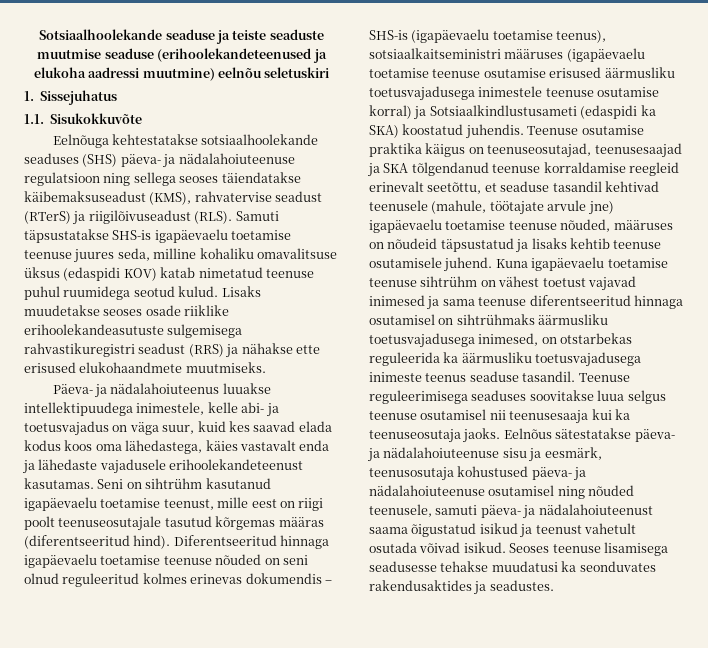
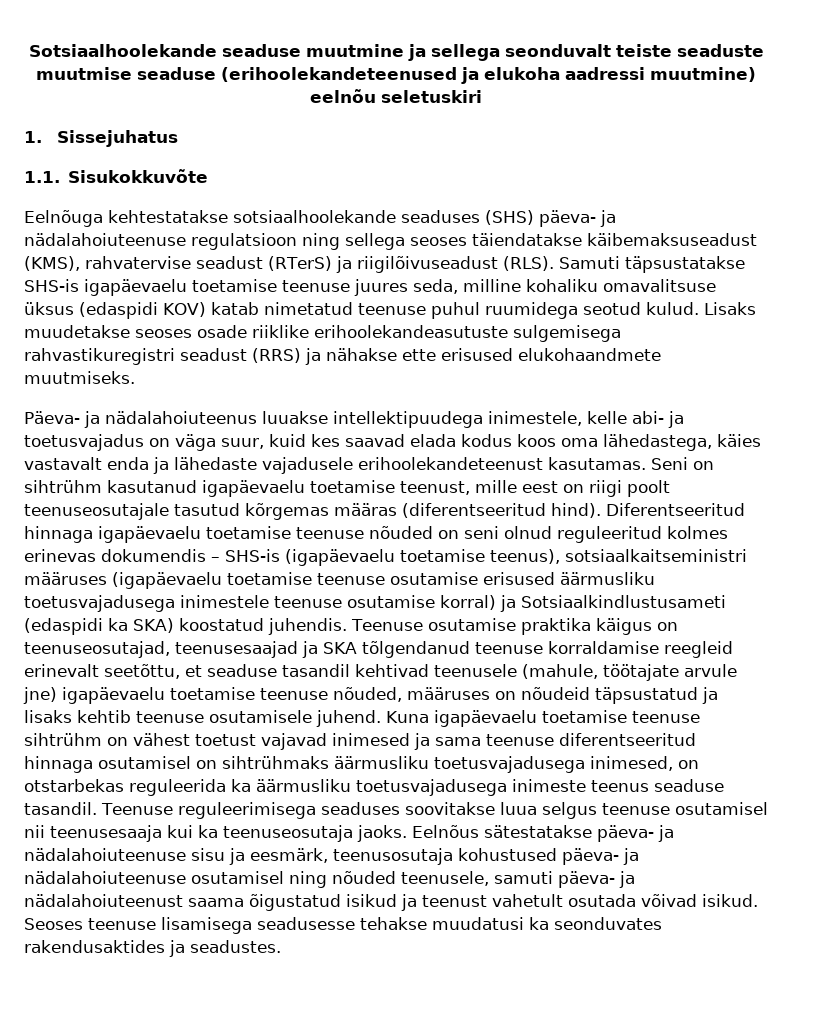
[216,30,230,44] ja -> [305,44,611,61] muutmine ja sellega seonduvalt

